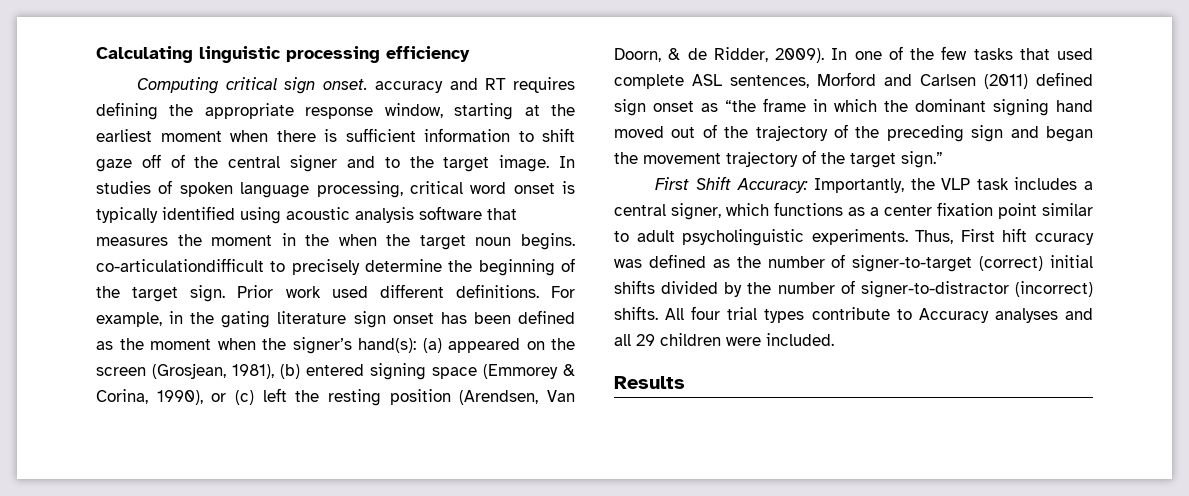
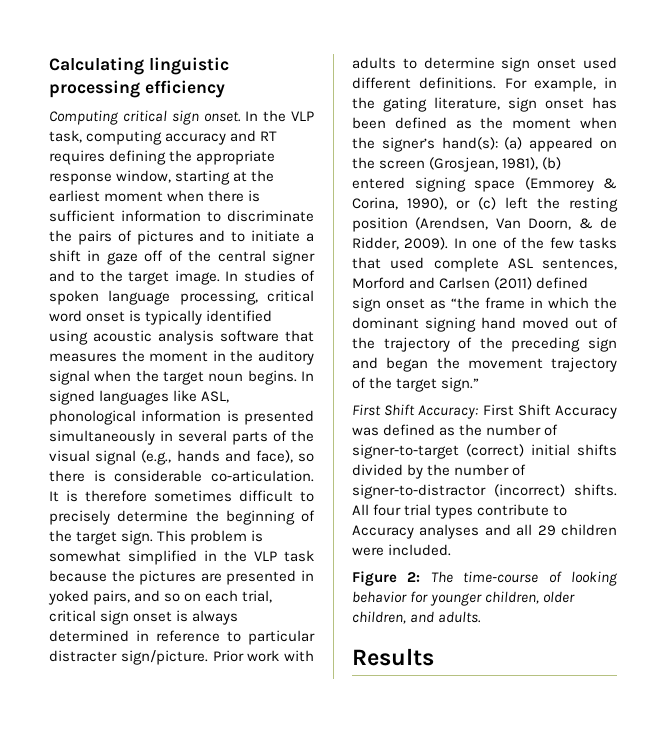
(368, 84) none -> [245,110,314,122] [49,130,163,145] In the VLP task, computing
[542,128,575,142] shift -> [227,210,314,222] [49,230,314,245] [49,250,101,262] discriminate the pairs of pictures and to initiate a shift in
(330, 240) none -> [258,350,314,365] [49,370,90,385] auditory signal
[96,258,264,272] co-articulationdifficult -> [301,371,314,381] [49,390,230,405] [49,410,314,425] [49,430,314,445] [49,450,314,465] [49,470,314,482] [49,490,293,502] In signed languages like ASL, phonological information is presented simultaneously in several parts of the visual signal (e.g., hands and face), so there is considerable co-articulation. It is therefore sometimes difficult
[237,285,321,298] Prior work -> [157,530,264,545] [49,550,314,565] [49,570,314,585] [48,590,273,605] [49,610,239,625] [49,630,315,645] [49,650,314,665] [352,57,577,72] This problem is somewhat simplified in the VLP task because the pictures are presented in yoked pairs, and so on each trial, critical sign onset is always determined in reference to particular distracter sign/picture. Prior work with adults to determine sign onset
[277,311,347,324] literature -> [434,97,500,110] literature,
[814,177,1093,193] [614,202,1093,220] [614,228,1094,246] Importantly, the VLP task includes a central signer, which functions as a center fixation point similar to adult psycholinguistic experiments. Thus, First hift ccuracy -> [482,404,617,419] First Shift Accuracy
(834, 339) none -> [352,571,618,586] [352,591,576,606] [352,611,482,624] // Figure 2: The time-course of looking behavior for younger children, older children, and adults.

